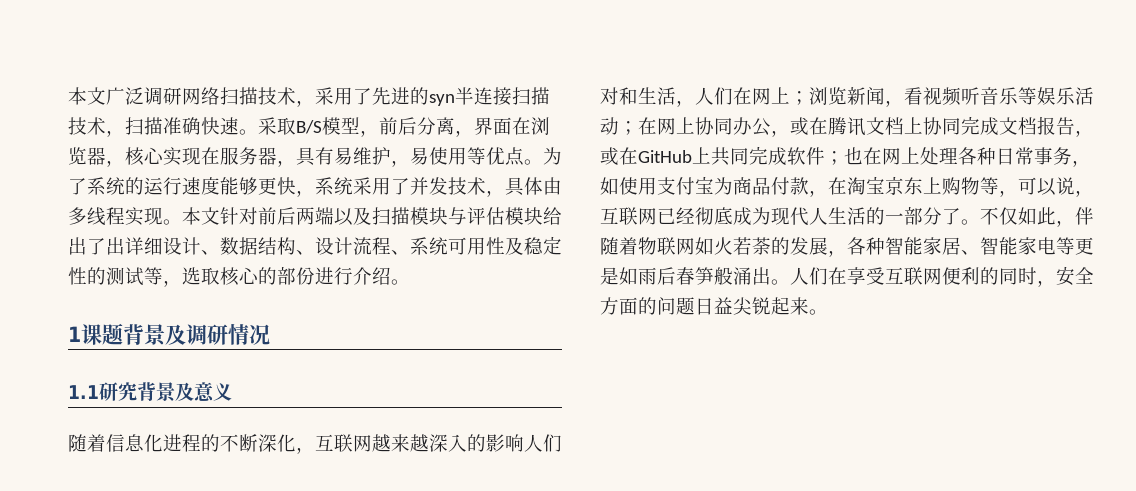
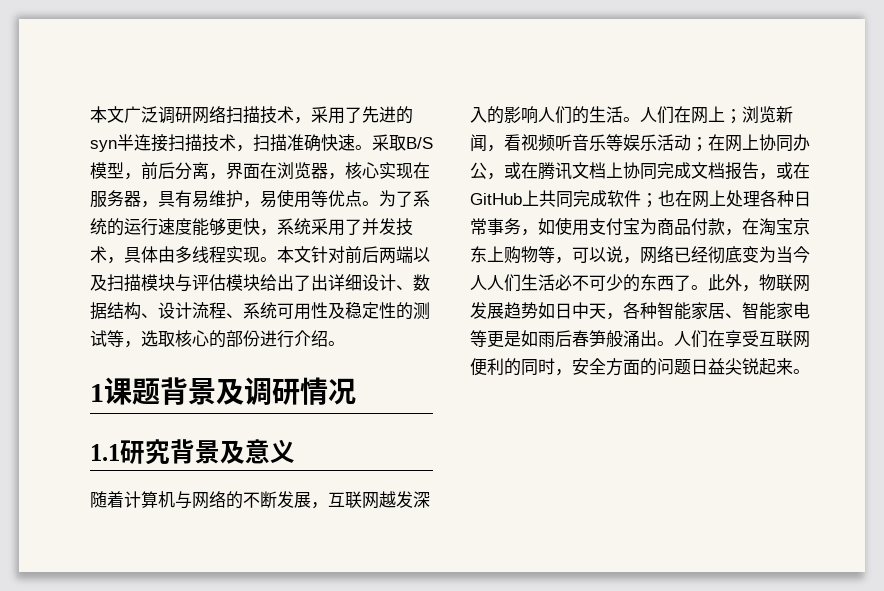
[106,434,296,452] 信息化进程的不断深化 -> [124,491,311,509] 计算机与网络的不断发展
[391,434,429,452] 来越 -> [396,491,413,508] 发
[600,87,695,107] 对和生活， -> [572,106,640,124] 的生活。
[600,207,657,225] 互联网 -> [640,246,674,264] 网络
[733,207,1094,227] [600,237,828,255] 成为现代人生活的一部分了。不仅如此，伴随着物联网如火若荼的发展 -> [742,246,810,263] [470,274,810,292] [470,302,606,319] 变为当今人人们生活必不可少的东西了。此外，物联网发展趋势如日中天

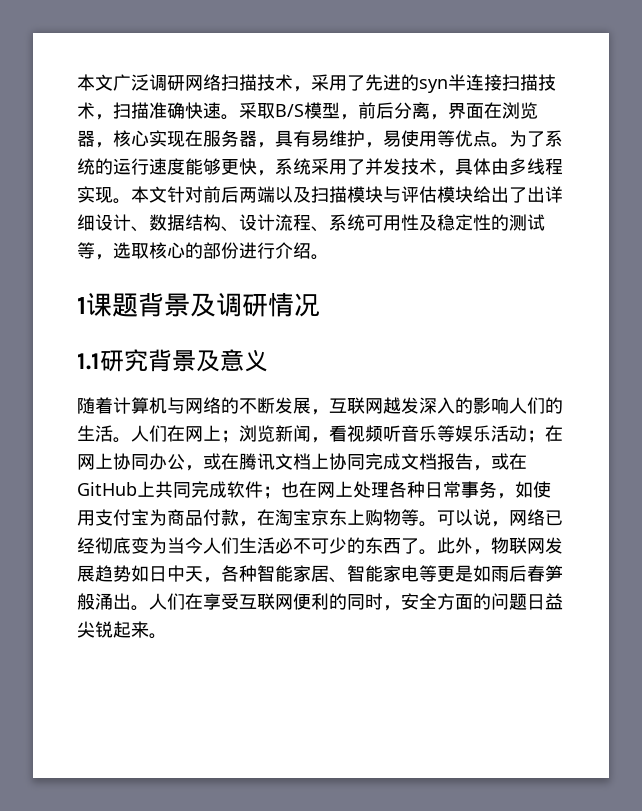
[555,257,572,264] ， -> [419,521,437,527] 。
[487,275,504,290] 人 -> (221, 545) none

